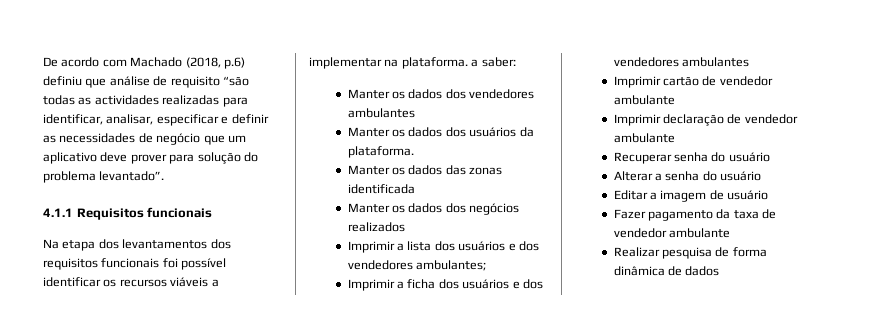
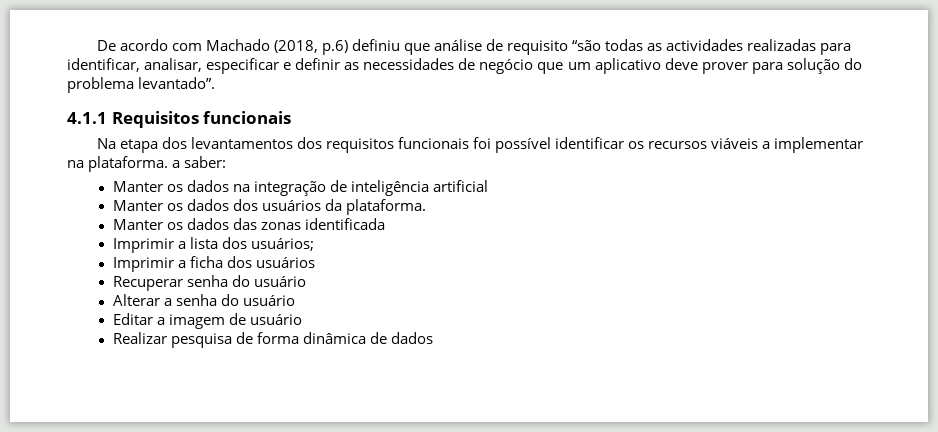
[445,89,535,99] [347,108,415,118] dos vendedores ambulantes -> [232,180,489,196] na integração de inteligência artificial
[347,203,520,215] [347,222,405,232] // Manter os dados dos negócios realizados -> (386, 224) none
[458,241,539,251] [347,260,487,271] usuários e dos vendedores ambulantes; -> [250,238,314,251] usuários;
[512,279,543,289] [613,57,750,67] [613,76,773,88] [613,95,675,105] [613,114,798,126] [613,133,675,143] e dos vendedores ambulantes // Imprimir cartão de vendedor ambulante // Imprimir declaração de vendedor ambulante -> (315, 262) none
[613,209,777,221] [613,228,731,238] // Fazer pagamento da taxa de vendedor ambulante -> (302, 319) none

